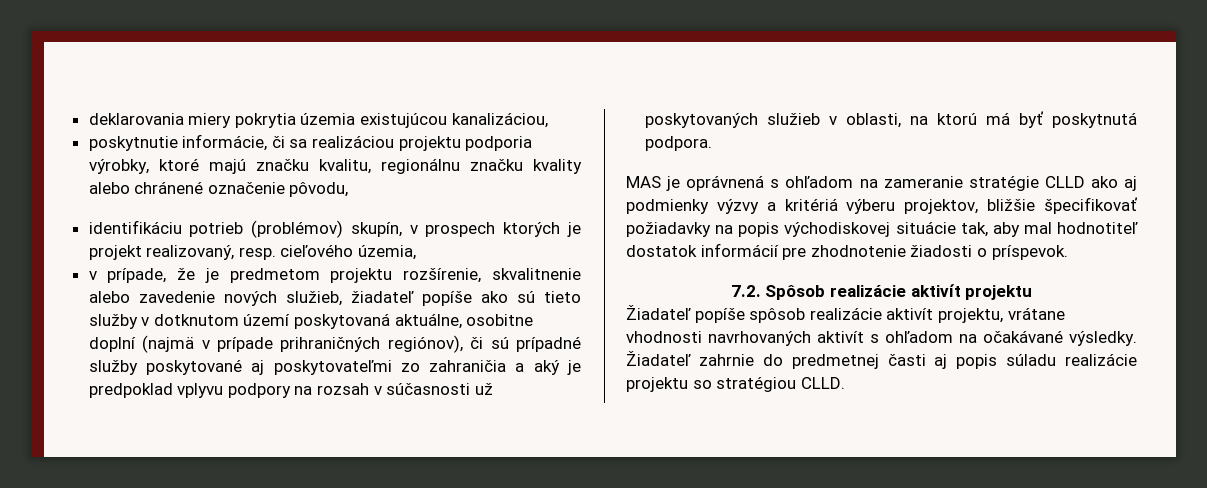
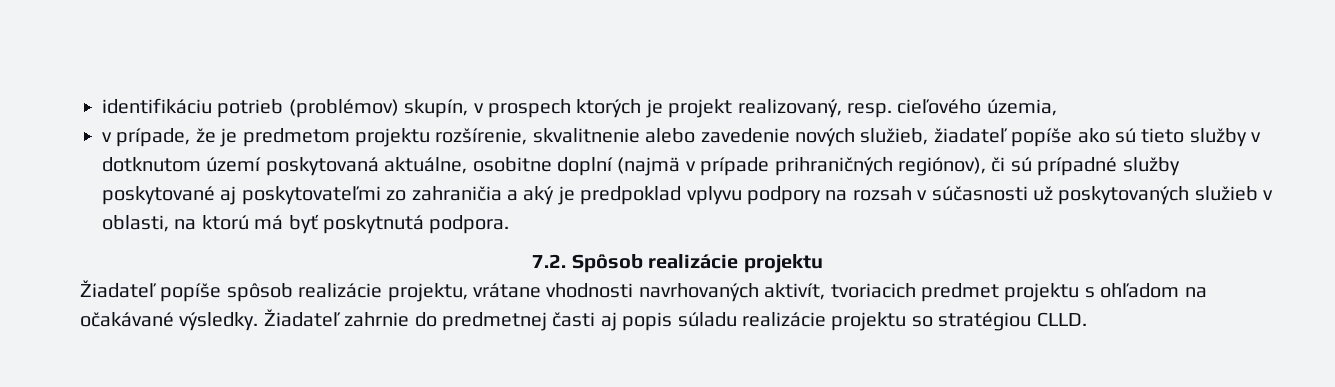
[88,112,548,128] [88,134,533,151] [88,158,582,174] [88,181,349,197] deklarovania miery pokrytia územia existujúcou kanalizáciou, // poskytnutie informácie, či sa realizáciou projektu podporia výrobky, ktoré majú značku kvalitu, regionálnu značku kvality alebo chránené označenie pôvodu, // -> (102, 106) none
[626,175,1137,191] [626,197,1137,214] [626,221,1138,237] [626,243,1068,260] // MAS je oprávnená s ohľadom na zameranie stratégie CLLD ako aj podmienky výzvy a kritériá výberu projektov, bližšie špecifikovať požiadavky na popis východiskovej situácie tak, aby mal hodnotiteľ dostatok informácií pre zhodnotenie žiadosti o príspevok. -> (510, 224) none
[910,284,961,297] aktivít -> (739, 261) none
[886,308,934,320] aktivít -> (383, 290) none
[817,331,864,343] aktivít -> [764,283,1080,302] aktivít, tvoriacich predmet projektu

